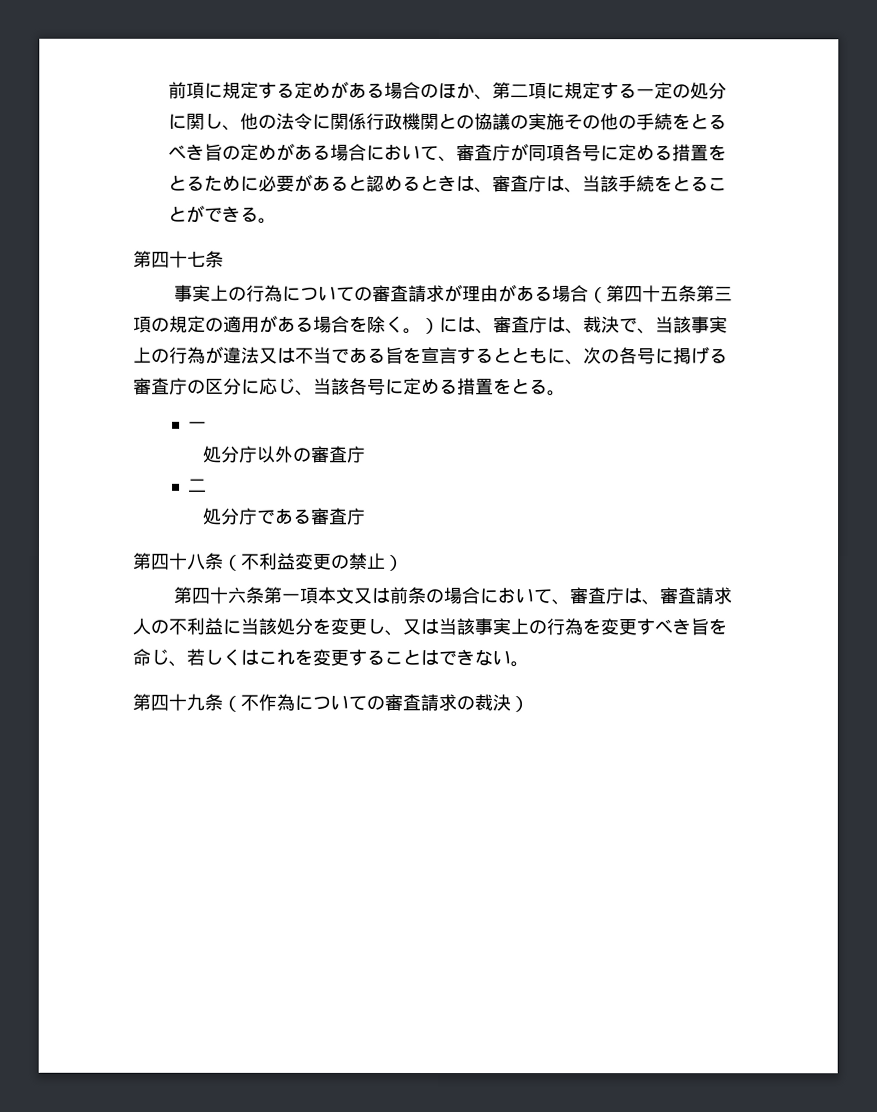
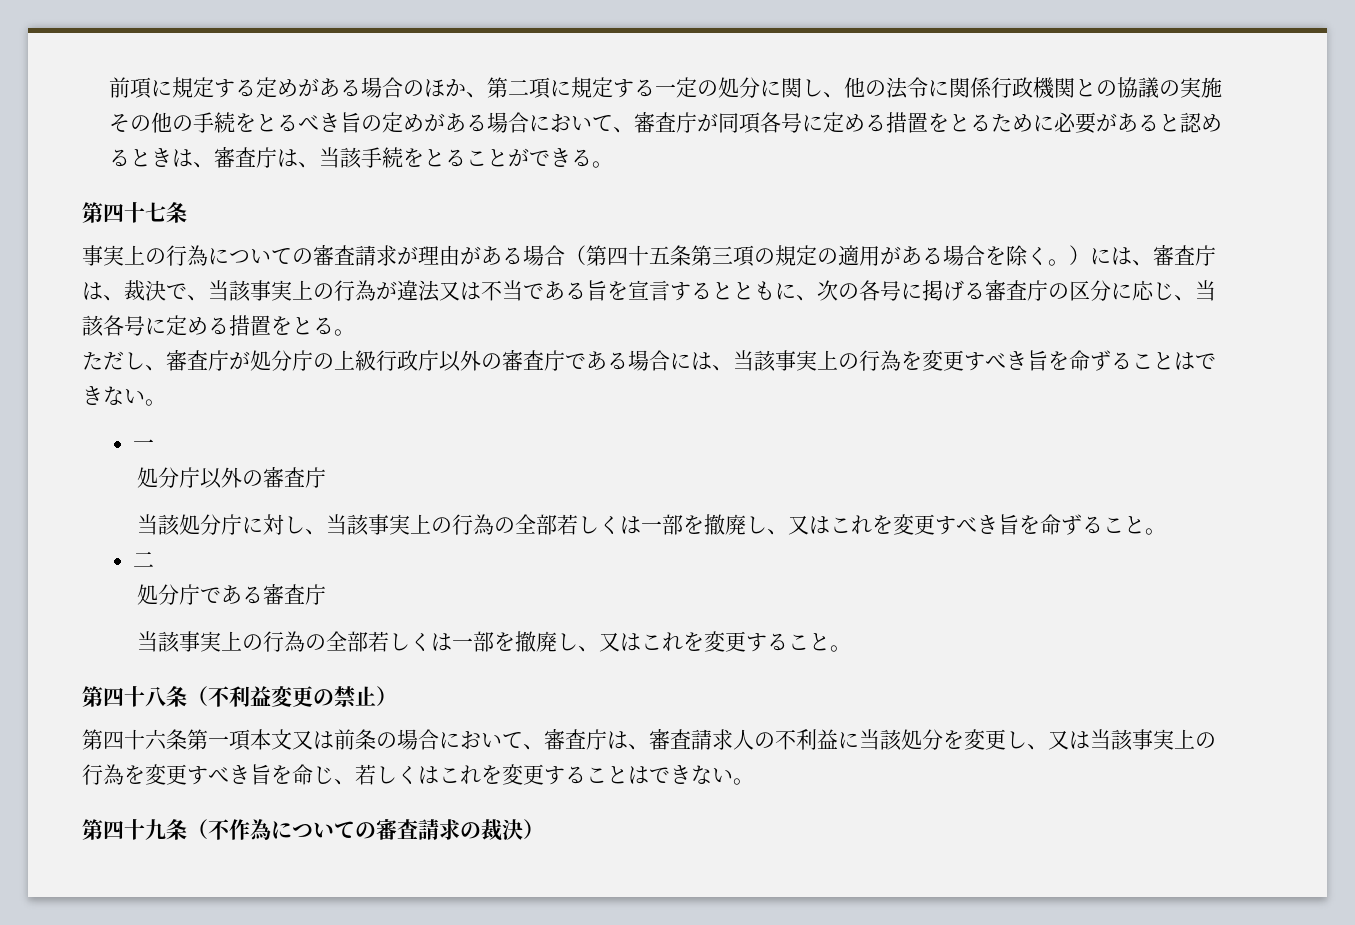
(566, 393) none -> [82,349,1216,372] [82,386,166,406] // ただし、審査庁が処分庁の上級行政庁以外の審査庁である場合には、当該事実上の行為を変更すべき旨を命ずることはできない。
(367, 454) none -> [136,514,1166,536] // 当該処分庁に対し、当該事実上の行為の全部若しくは一部を撤廃し、又はこれを変更すべき旨を命ずること。
(367, 516) none -> [136,631,851,653] // 当該事実上の行為の全部若しくは一部を撤廃し、又はこれを変更すること。

